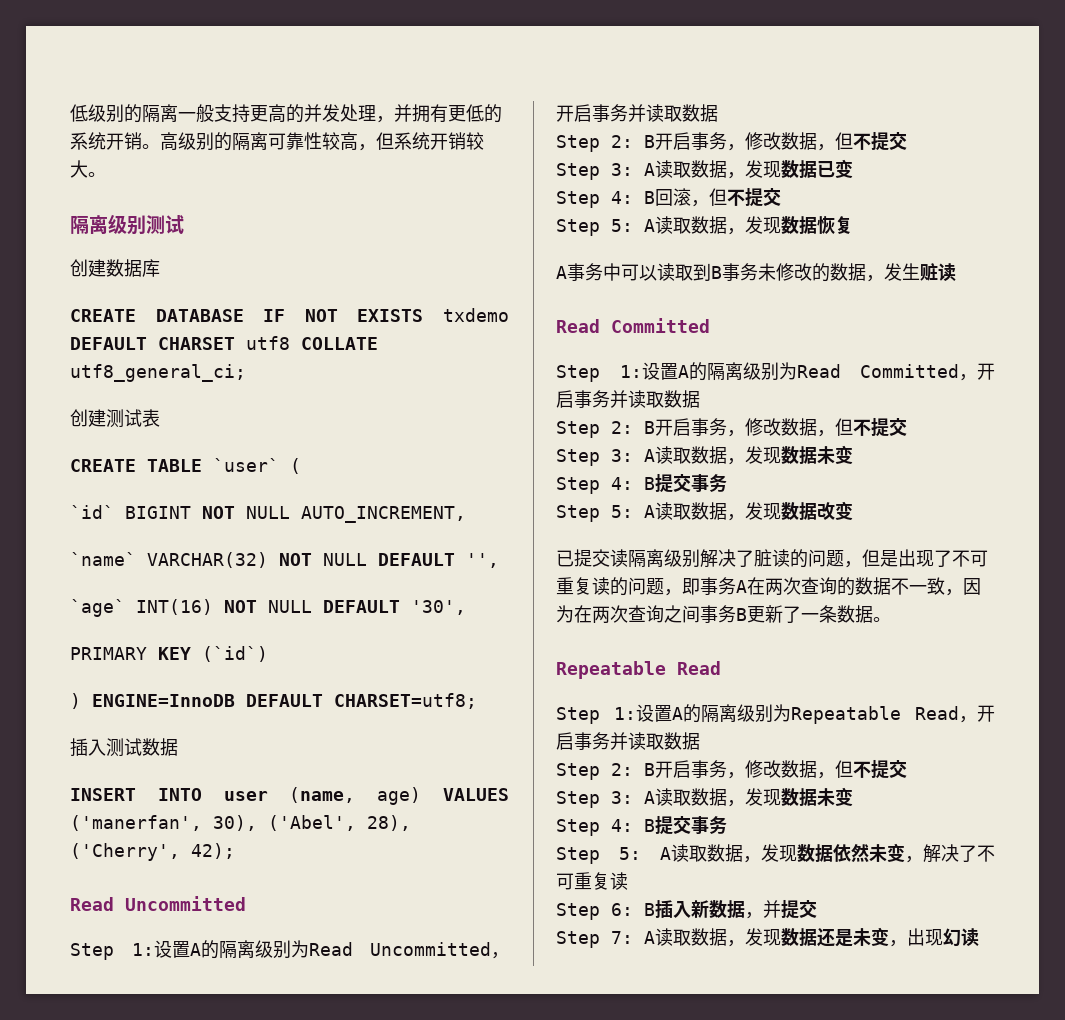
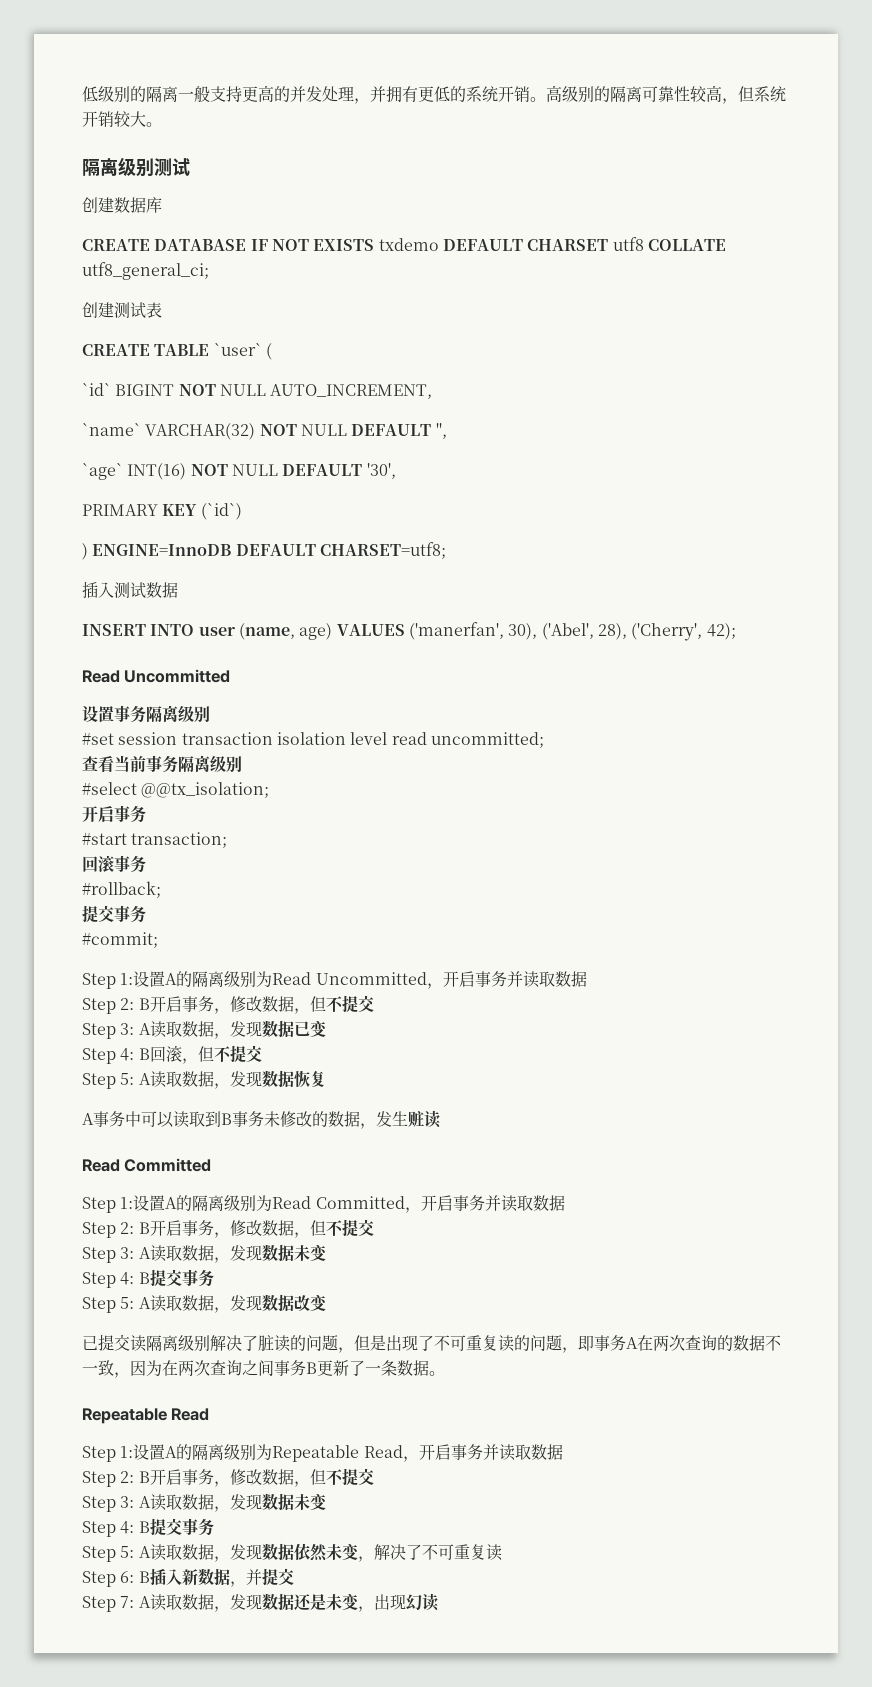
(246, 903) none -> [82,705,210,723] [82,732,544,748] [82,755,242,773] [82,782,270,798] [82,805,146,823] [82,832,228,848] [82,855,146,873] [82,881,161,898] [82,905,146,923] [82,932,158,948] // 设置事务隔离级别 // #set session transaction isolation level read uncommitted; // 查看当前事务隔离级别 // #select @@tx_isolation; // 开启事务 // #start transaction; // 回滚事务 // #rollback; // 提交事务 // #commit;

